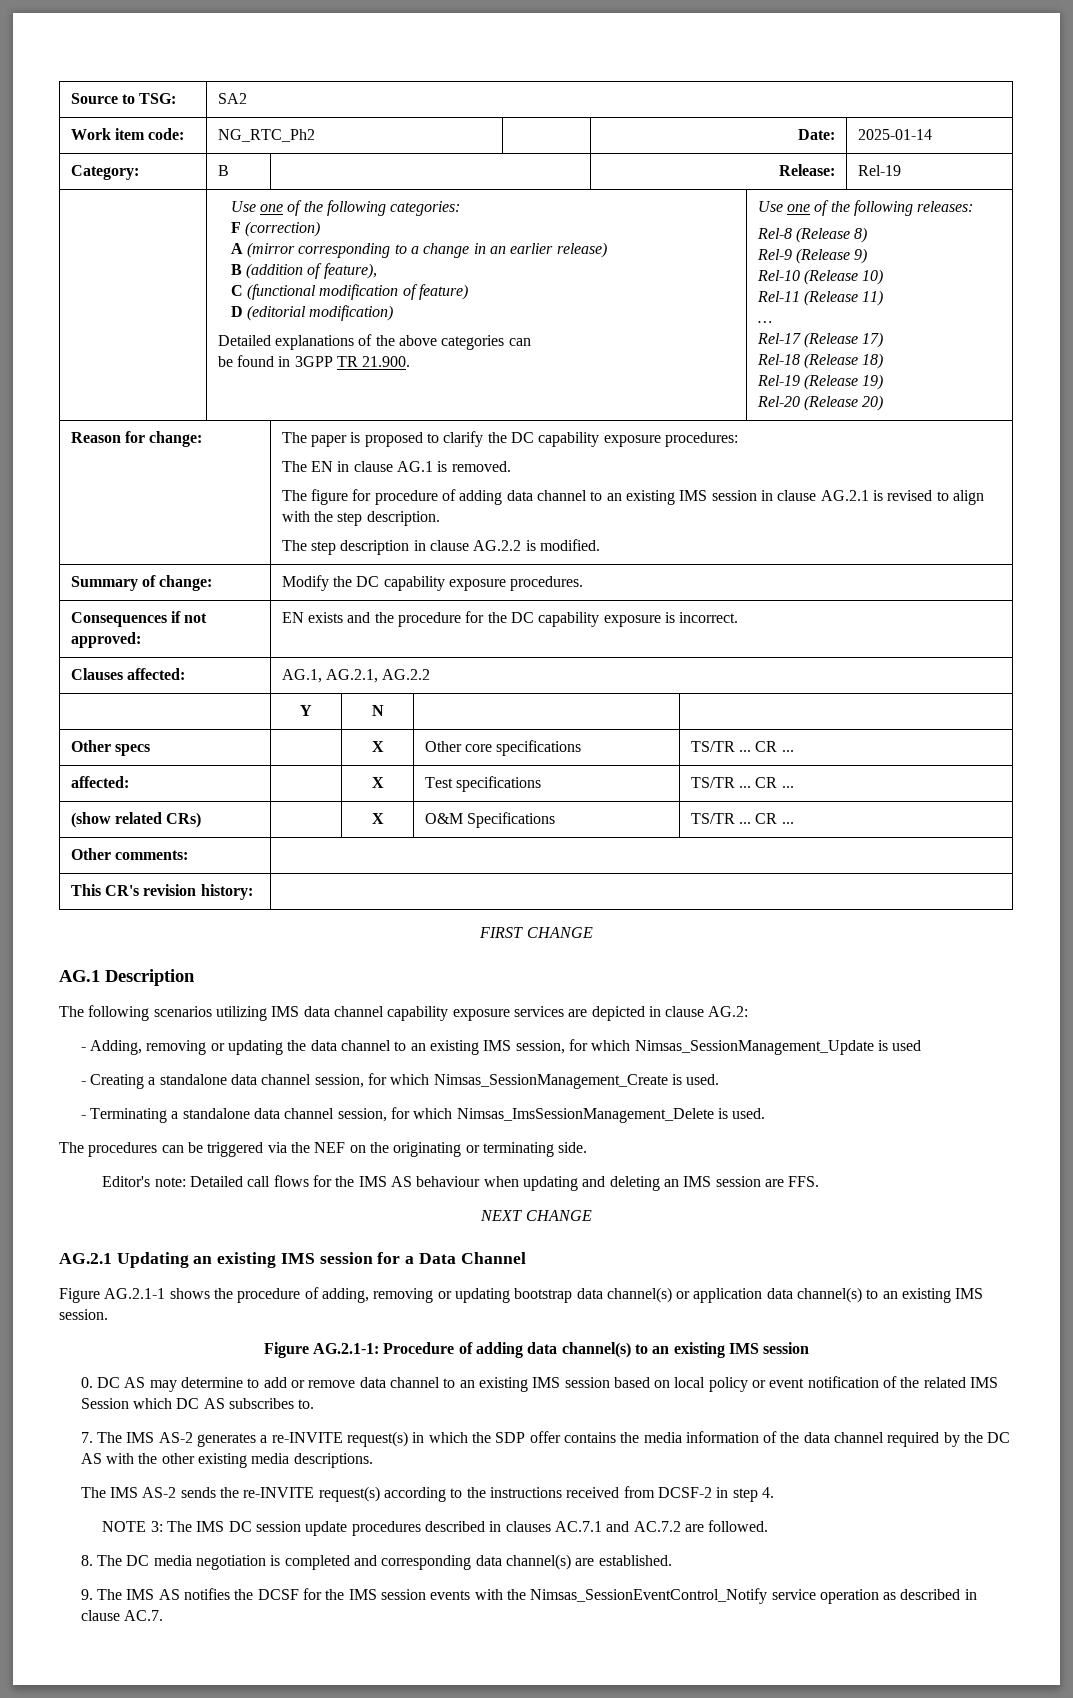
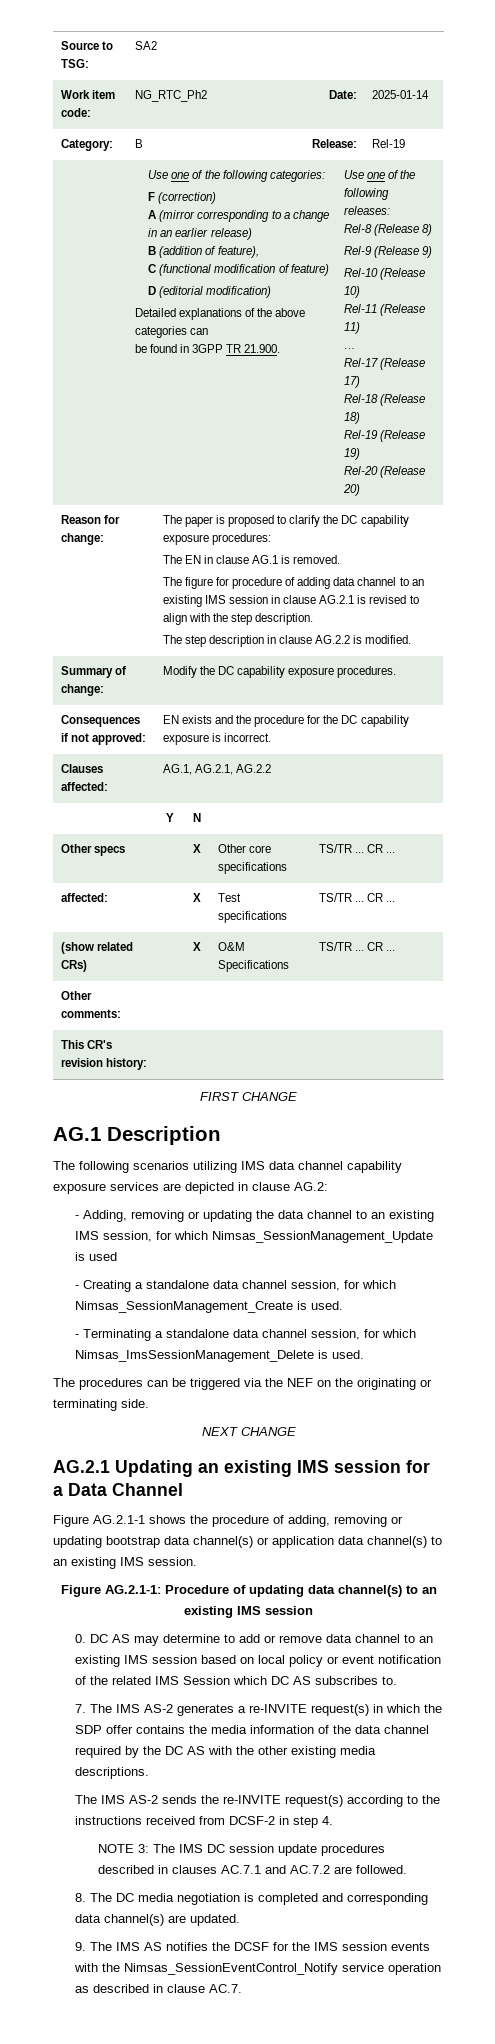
[102,1175,820,1191] // Editor's note: Detailed call flows for the IMS AS behaviour when updating and deleting an IMS session are FFS. -> (149, 1403) none
[476,1342,524,1358] adding -> [248,1585,304,1597] updating
[598,1555,672,1566] established. -> [190,1914,241,1926] updated.

